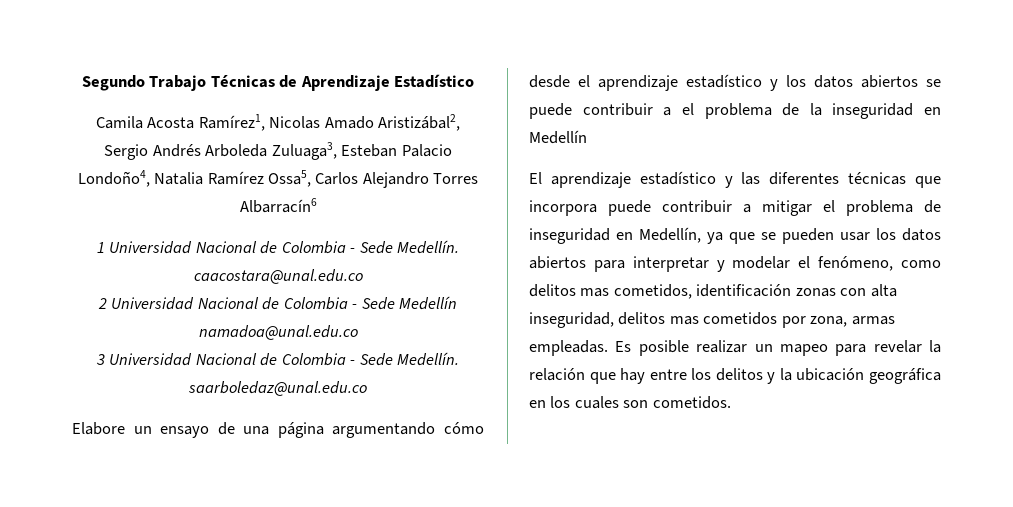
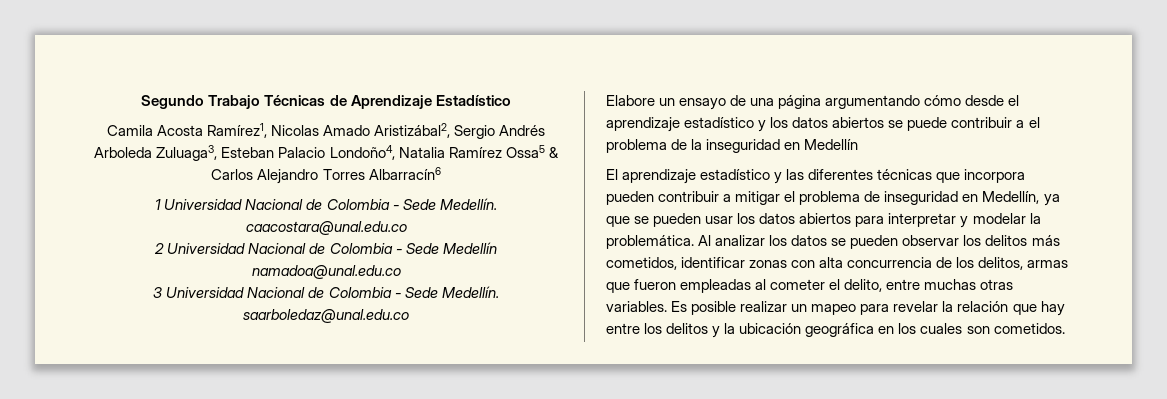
[268,170,311,187] Ossa5, -> [505,145,559,158] Ossa5 &
[608,200,651,216] puede -> [606,191,654,205] pueden
[798,256,941,271] [529,284,897,299] [529,312,895,328] [529,340,608,356] el fenómeno, como delitos mas cometidos, identificación zonas con alta inseguridad, delitos mas cometidos por zona, armas empleadas. -> [1029,213,1041,224] [606,235,1060,249] [606,257,1069,270] [606,279,1014,293] [606,301,667,312] la problemática. Al analizar los datos se pueden observar los delitos más cometidos, identificar zonas con alta concurrencia de los delitos, armas que fueron empleadas al cometer el delito, entre muchas otras variables.

